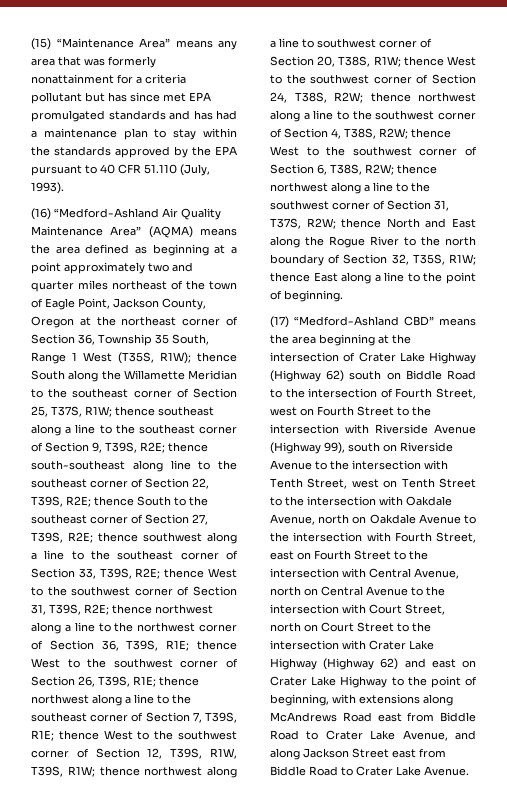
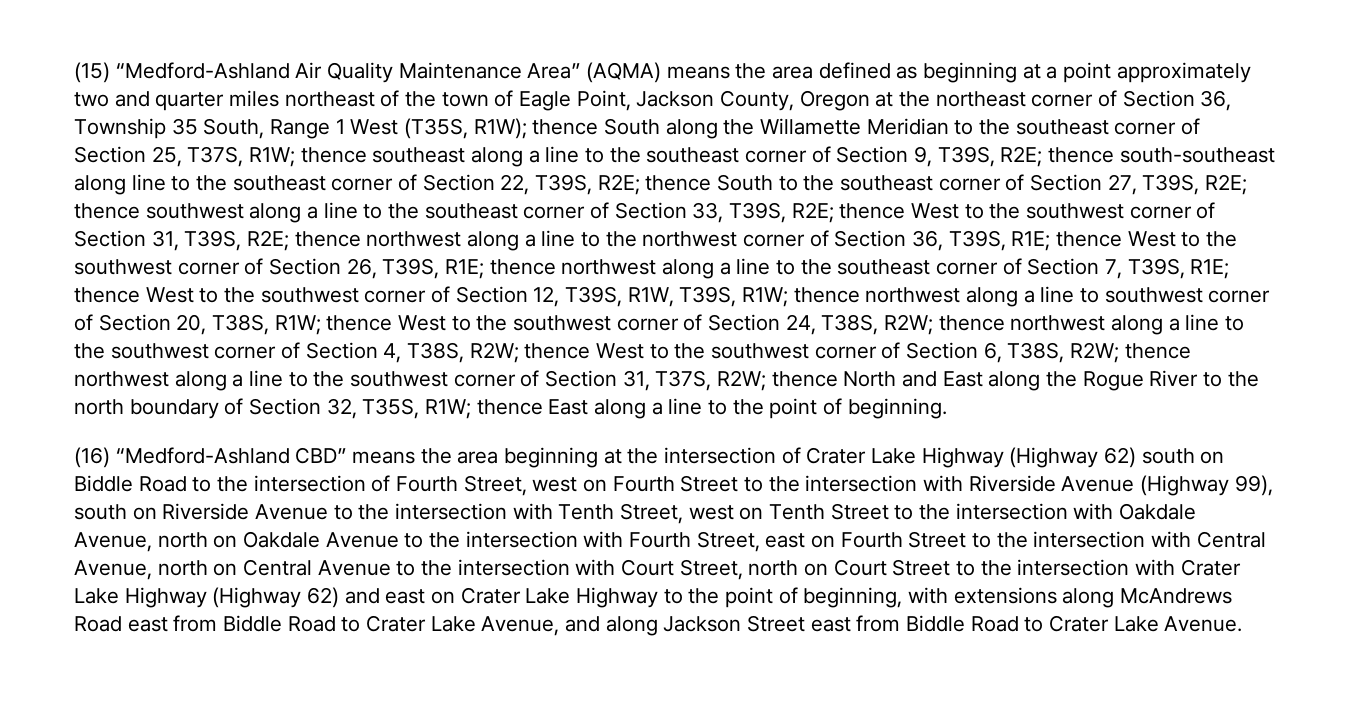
[56,38,237,50] [31,56,156,68] [31,74,186,84] [31,92,211,104] [31,110,237,122] [31,128,237,140] [31,146,237,158] [31,164,210,176] [31,182,64,194] [31,208,51,220] “Maintenance Area” means any area that was formerly nonattainment for a criteria pollutant but has since met EPA promulgated standards and has had a maintenance plan to stay within the standards approved by the EPA pursuant to 40 CFR 51.110 (July, 1993). // (16) -> (110, 72) none
[270,316,289,328] (17) -> [74,447,110,468] (16)

